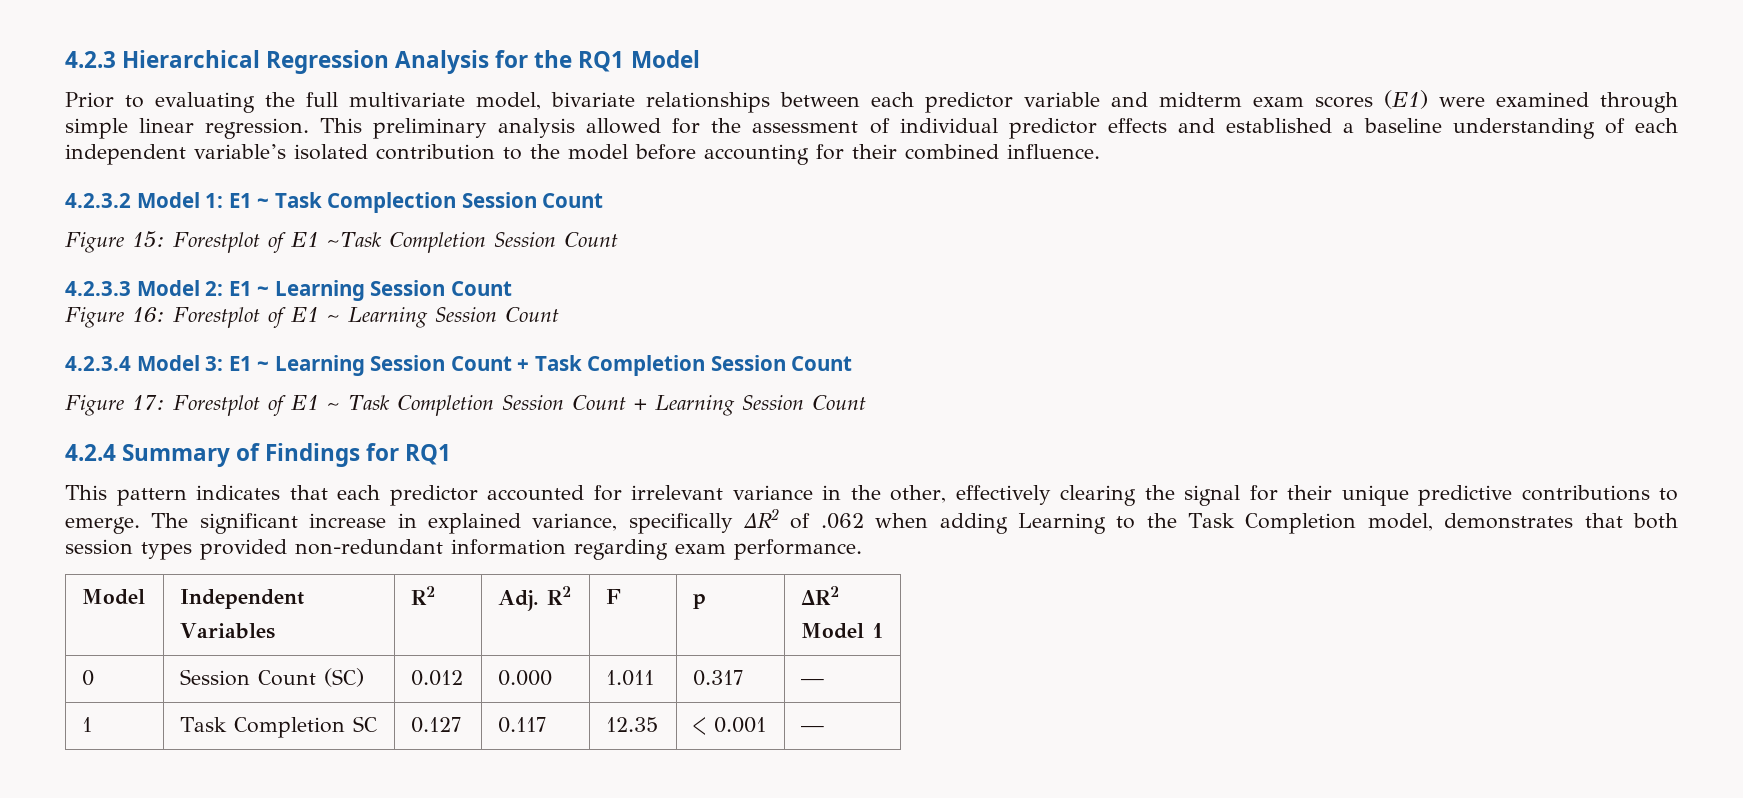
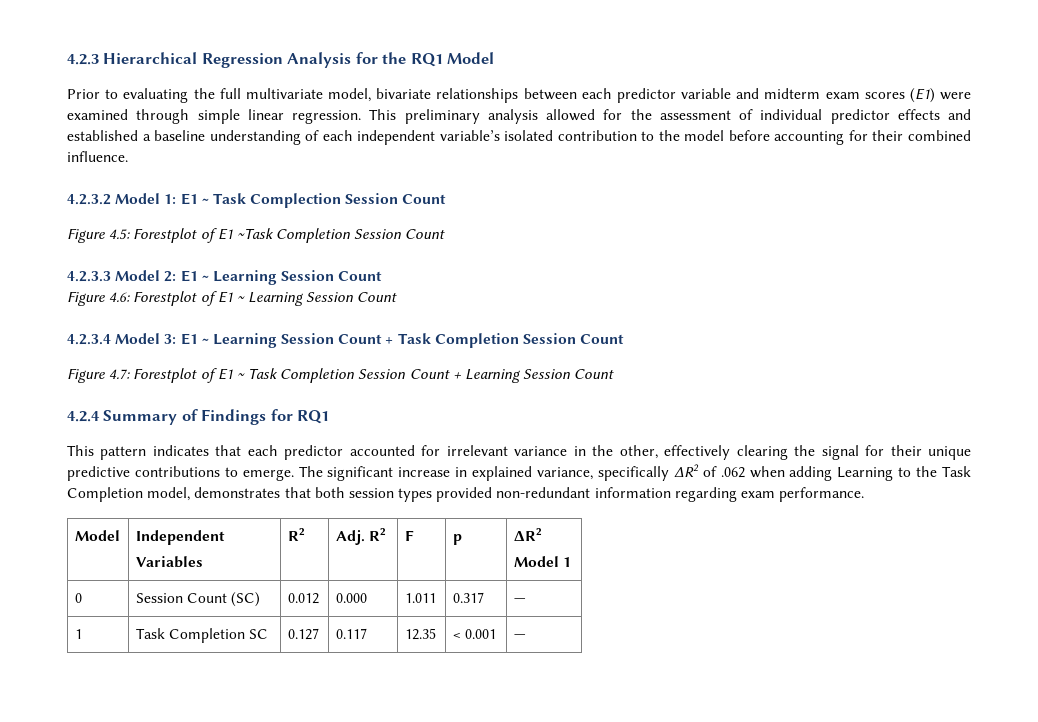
[132,231,165,248] 15: -> [109,229,131,240] 4.5:
[132,307,165,322] 16: -> [109,292,131,302] 4.6:
[132,395,165,410] 17: -> [109,369,131,379] 4.7:

